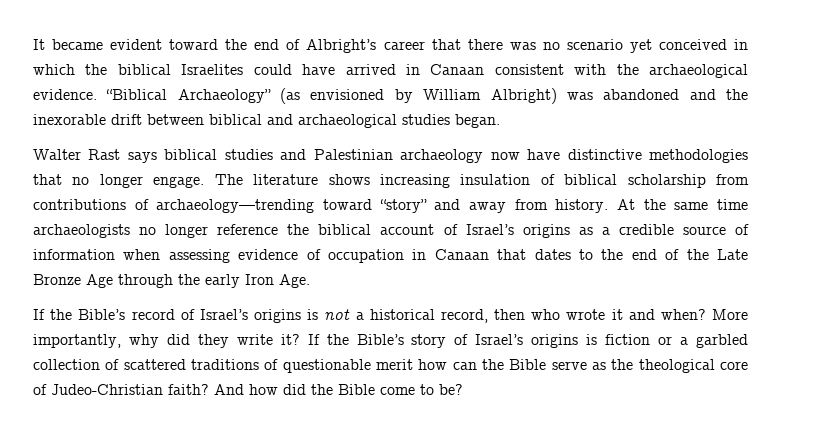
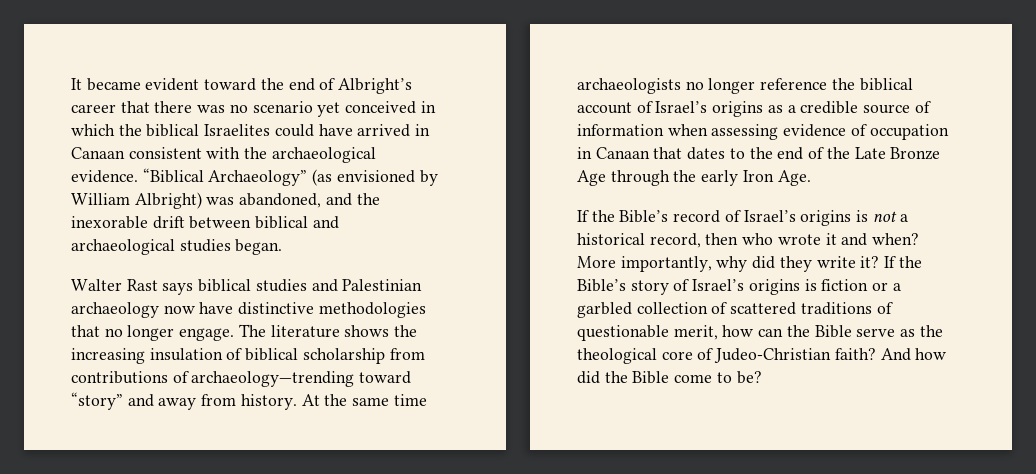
[603,89,680,100] abandoned -> [239,193,322,208] abandoned,
(370, 179) none -> [394,325,418,337] the
[376,359,413,370] merit -> [673,325,718,340] merit,

